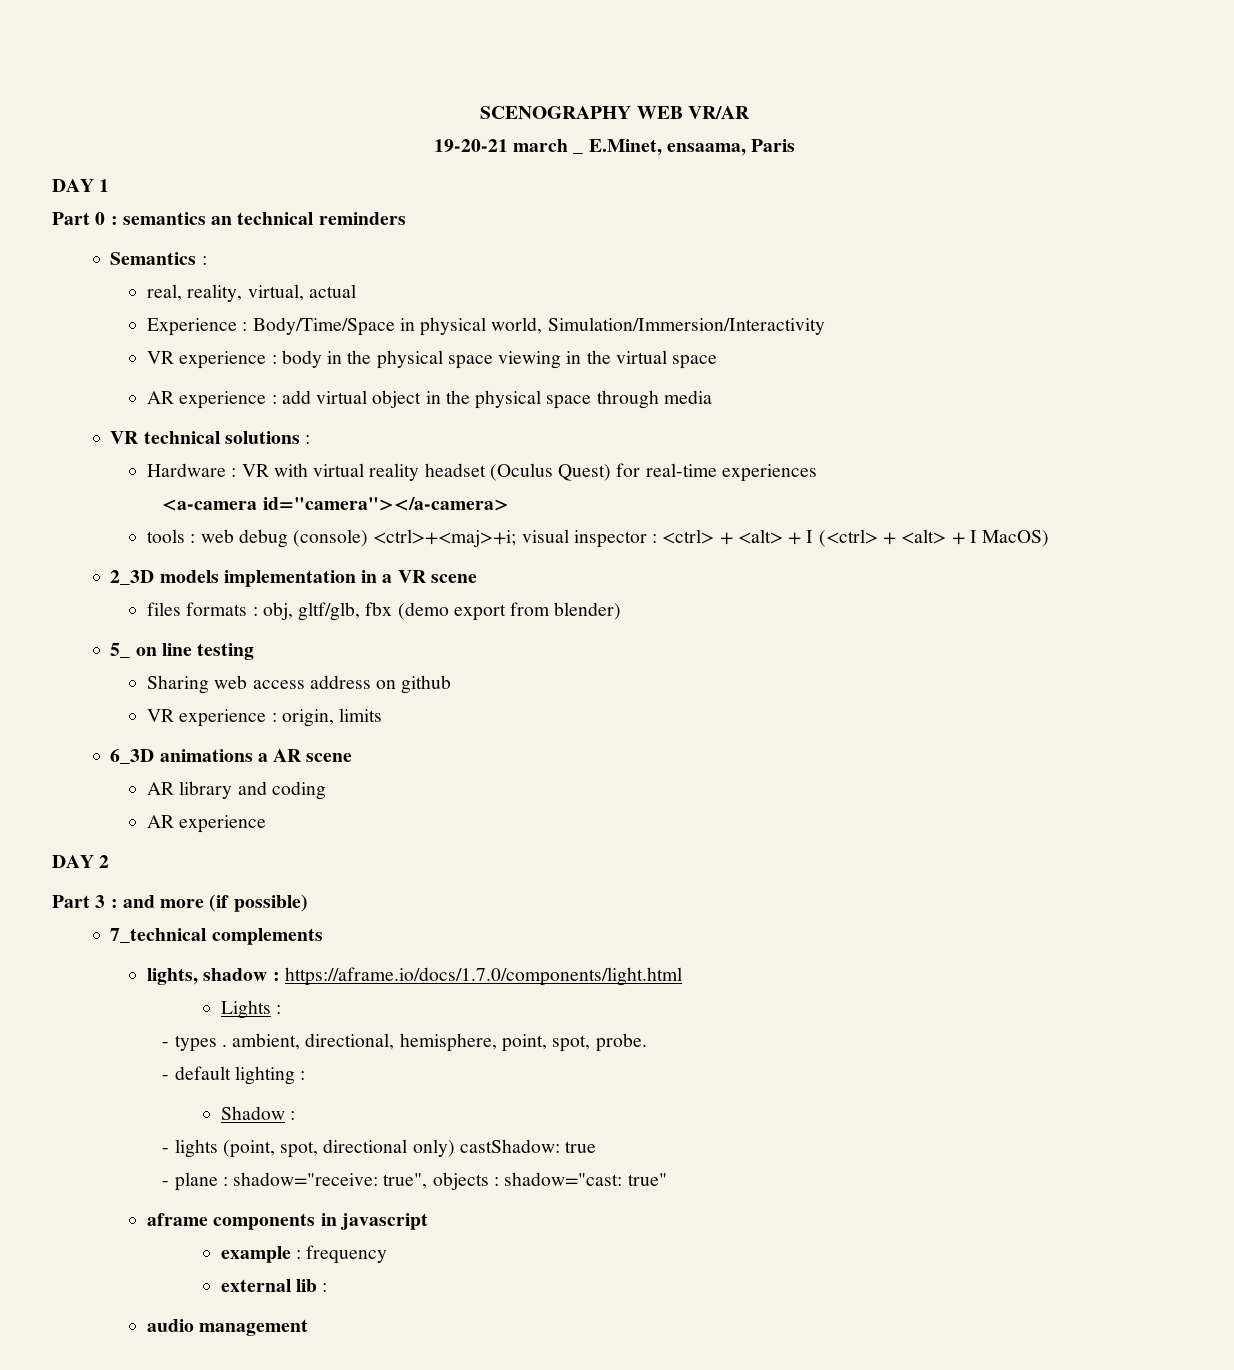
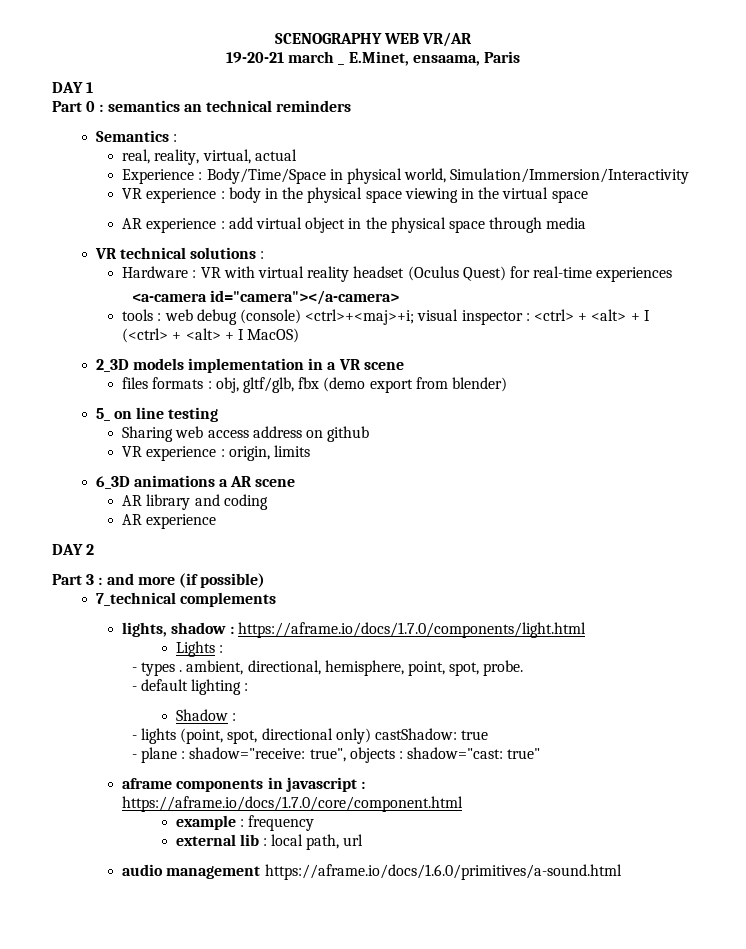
(428, 1221) none -> [361,781,366,789] [122,796,464,812] : https://aframe.io/docs/1.7.0/core/component.html
(328, 1287) none -> [271,834,364,850] local path, url
(309, 1327) none -> [264,864,622,880] https://aframe.io/docs/1.6.0/primitives/a-sound.html

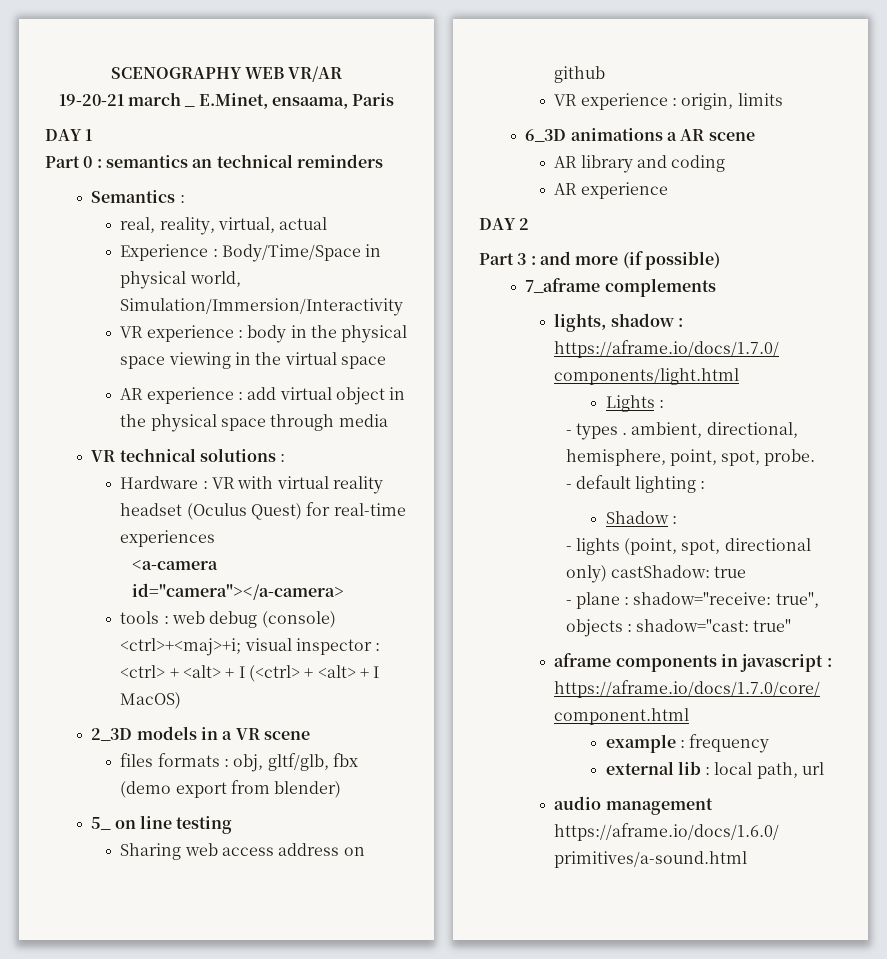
[188,358,305,373] implementation -> (197, 733) none
[95,592,176,606] 7_technical -> [525,278,601,293] 7_aframe

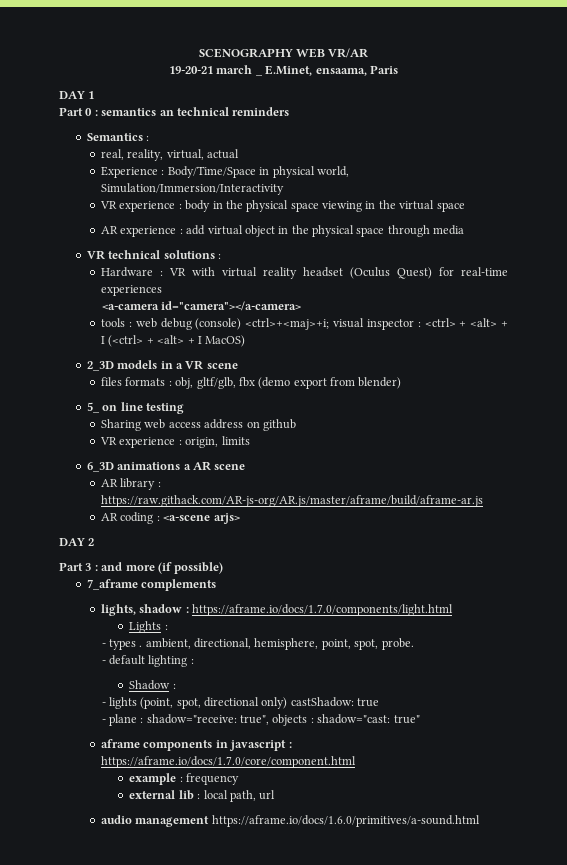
[636,155,726,172] [554,182,668,199] and coding // AR experience -> [157,482,161,487] [101,495,484,507] [101,512,240,524] : https://raw.githack.com/AR-js-org/AR.js/master/aframe/build/aframe-ar.js // AR coding : <a-scene arjs>

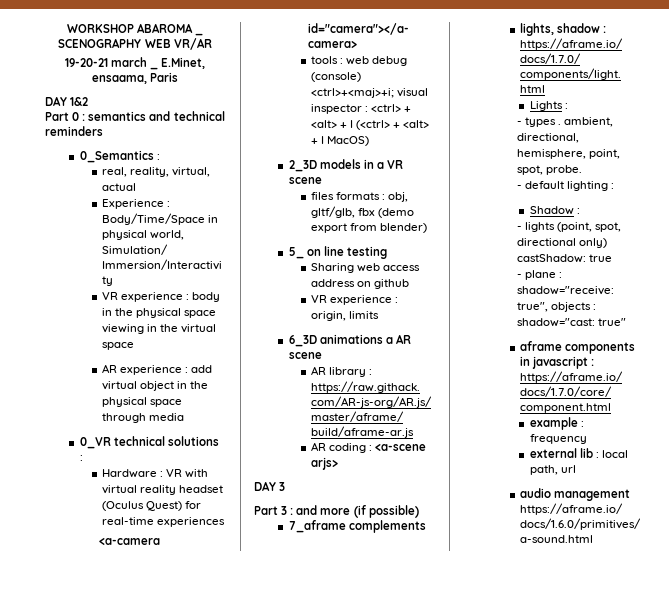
(198, 53) none -> [66,23,193,33] [195,33,204,36] WORKSHOP ABAROMA _
[88,91,95,99] 1 -> [70,97,89,106] 1&2
[159,110,174,116] an -> [149,111,171,121] and
[86,133,143,141] Semantics -> [79,150,154,163] 0_Semantics
[86,250,105,260] VR -> [79,437,111,449] 0_VR
[88,538,95,546] 2 -> [279,482,286,491] 3

